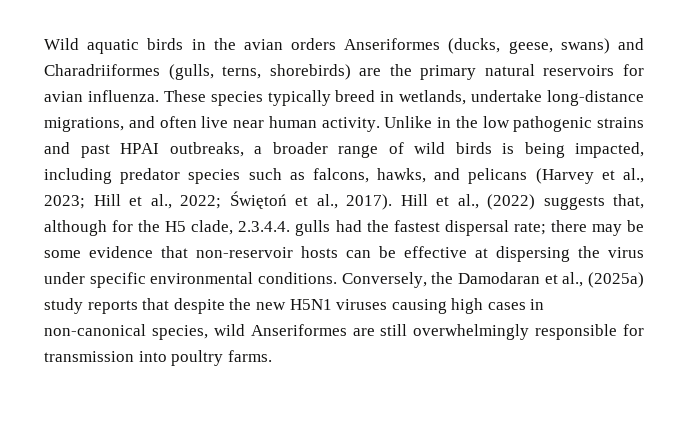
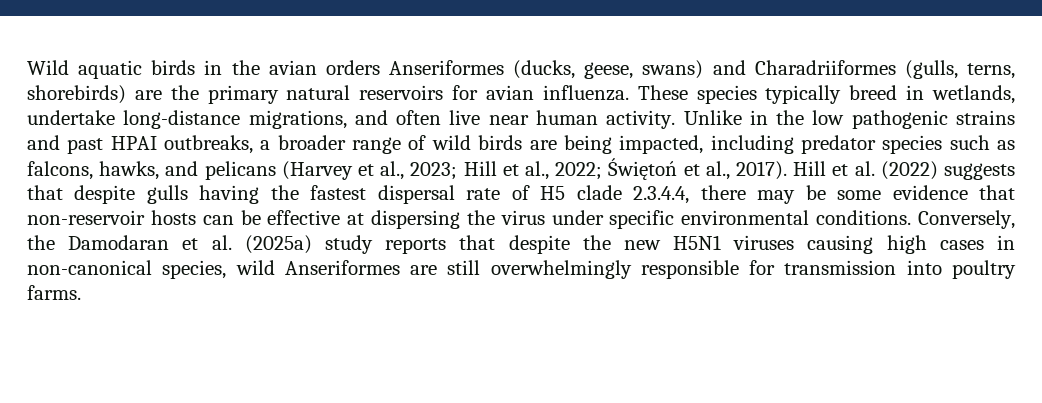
[502,143,514,154] is -> [529,140,557,150] are
[457,194,479,209] al., -> [854,161,875,176] al.
[613,194,644,209] [44,220,546,236] that, although for the H5 clade, 2.3.4.4. gulls had the fastest dispersal rate; -> [27,185,690,204] that despite gulls having the fastest dispersal rate of H5 clade 2.3.4.4,
[562,272,584,287] al., -> [211,235,232,250] al.

